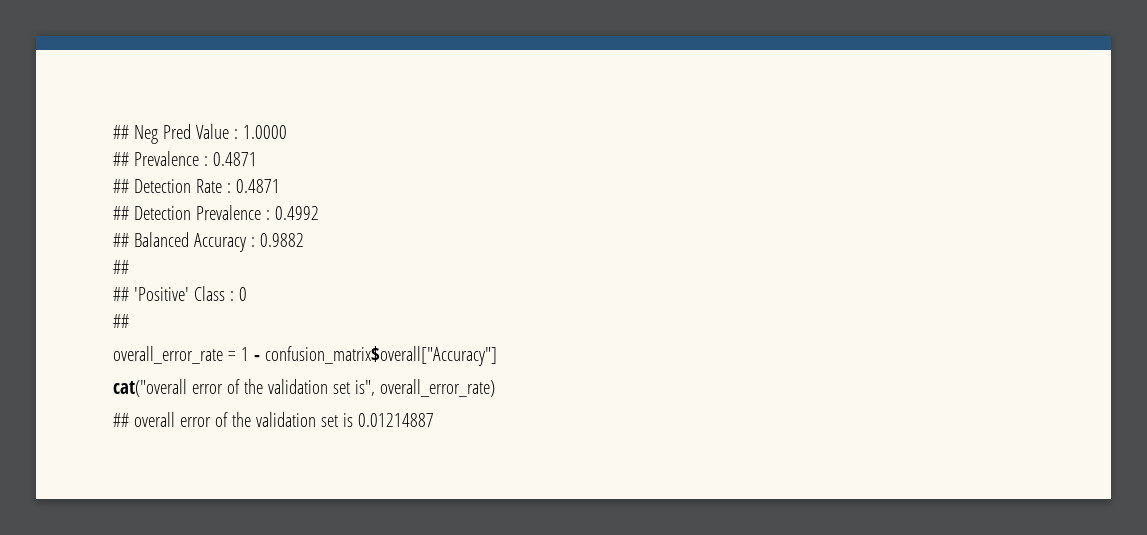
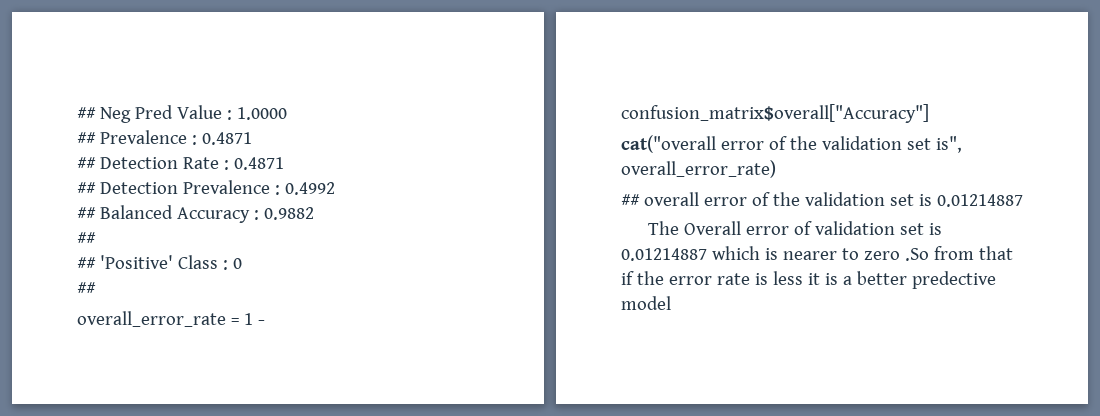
(434, 420) none -> [647,221,942,235] [621,246,1013,261] [621,271,996,289] [621,296,671,310] // The Overall error of validation set is 0.01214887 which is nearer to zero .So from that if the error rate is less it is a better predective model

